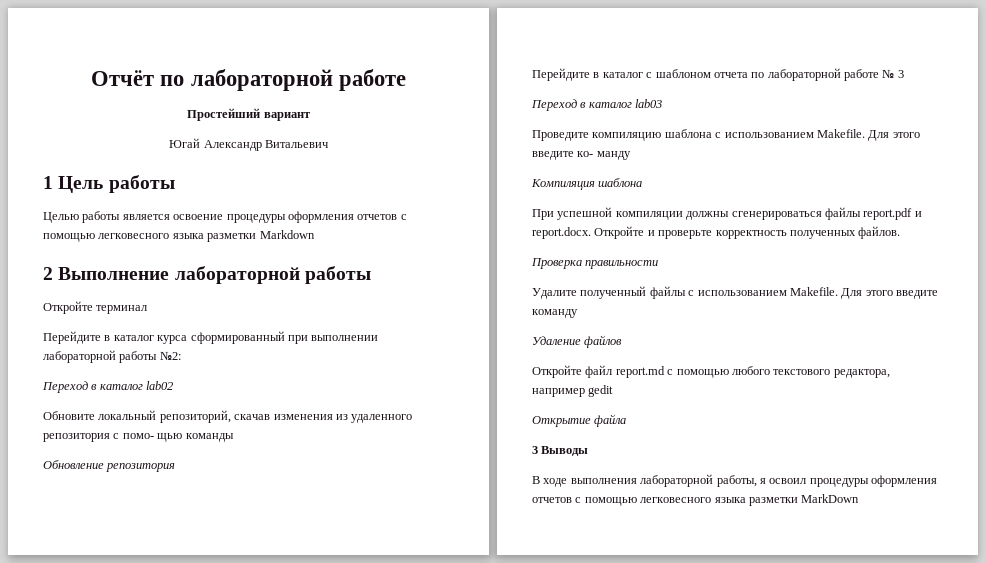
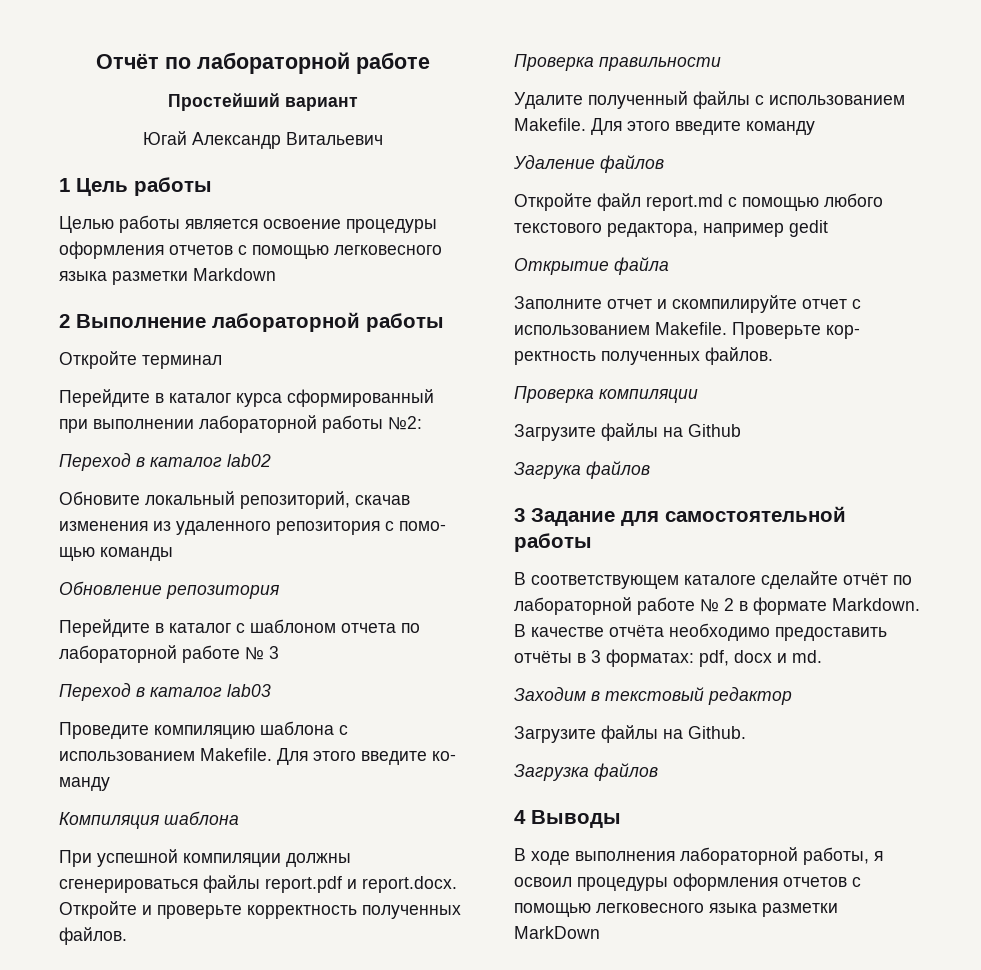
[532,446,538,454] 3 -> [514,295,861,313] [514,322,860,339] [514,347,773,365] [514,386,698,403] [514,423,741,441] [514,461,650,479] [514,506,846,526] [514,533,592,552] [514,571,912,589] [514,597,920,615] [514,623,887,641] [514,649,822,667] [514,687,792,705] [514,725,746,743] [514,763,658,781] [514,810,526,824] Заполните отчет и скомпилируйте отчет с использованием Makefile. Проверьте кор- ректность полученных файлов. // Проверка компиляции // Загрузите файлы на Github // Загрука файлов // 3 Задание для самостоятельной работы // В соответствующем каталоге сделайте отчёт по лабораторной работе № 2 в формате Markdown. В качестве отчёта необходимо предоставить отчёты в 3 форматах: pdf, docx и md. // Заходим в текстовый редактор // Загрузите файлы на Github. // Загрузка файлов // 4

